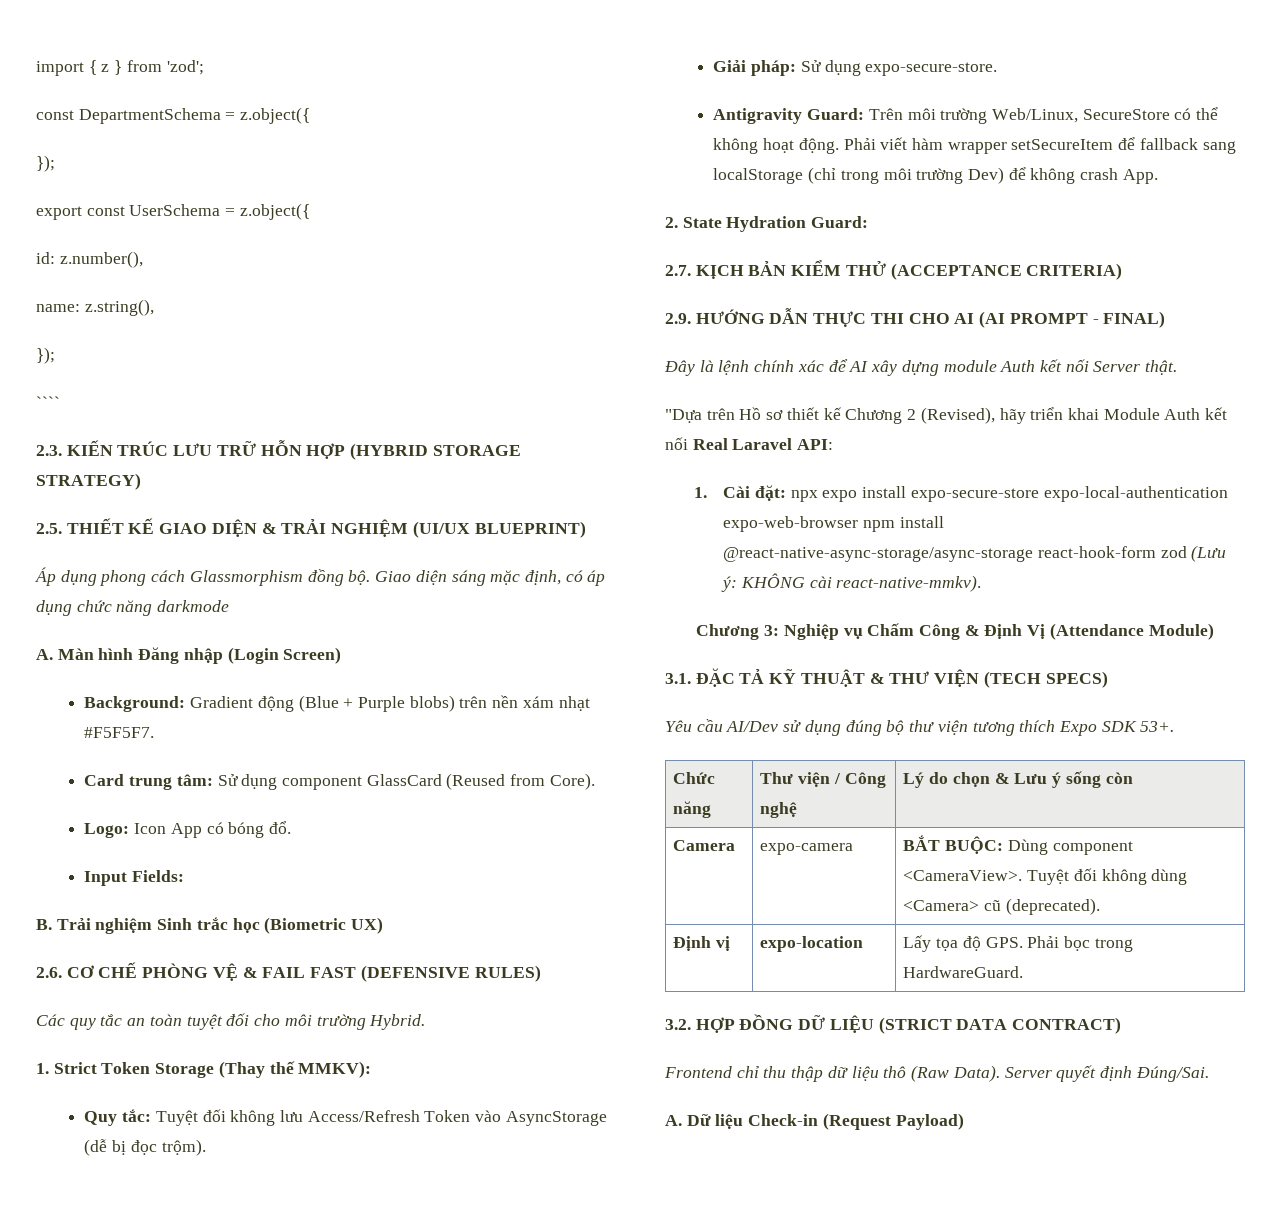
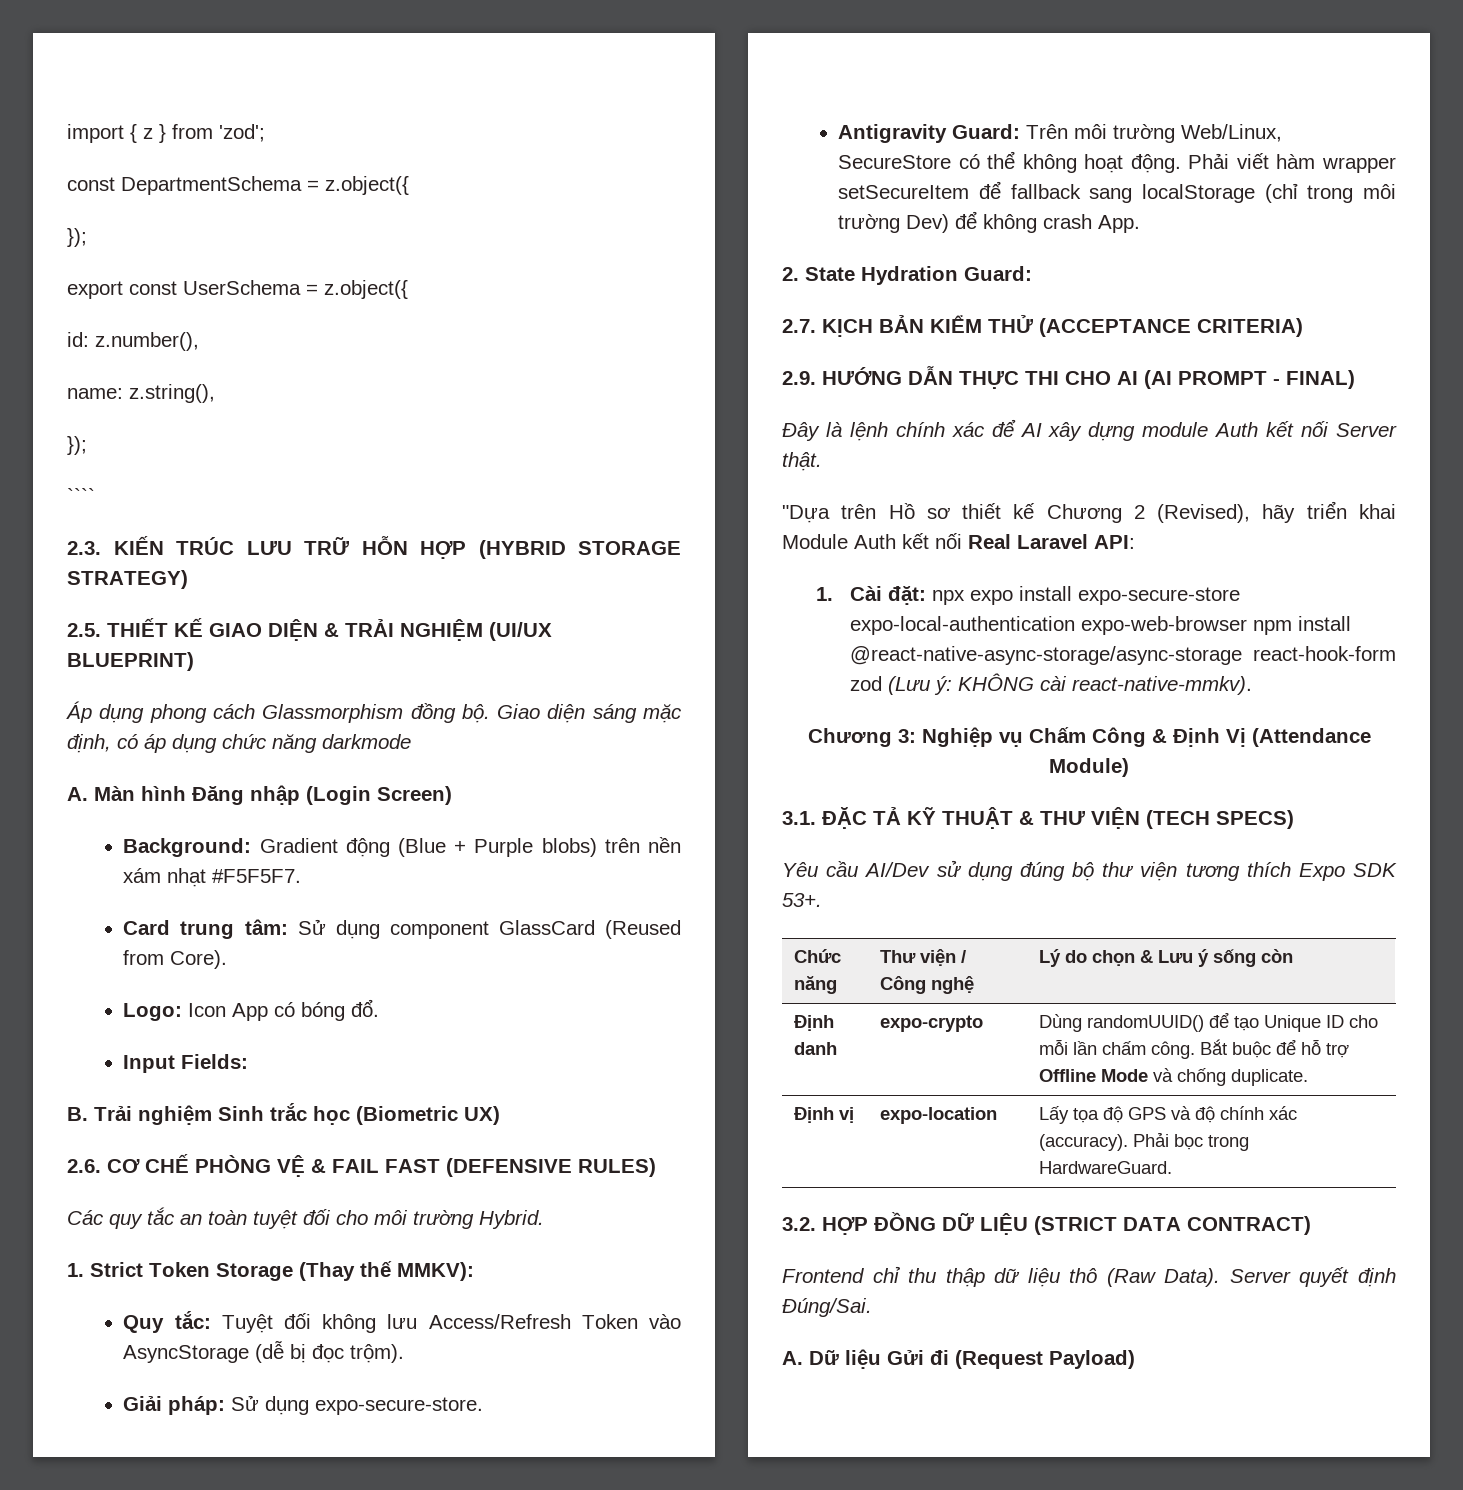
[673,840,736,851] [760,843,854,855] [903,835,1133,855] [903,868,1188,885] [903,898,1100,915] Camera | expo-camera | BẮT BUỘC: Dùng component <CameraView>. Tuyệt đối không dùng <Camera> cũ (deprecated). -> [793,1015,834,1031] [793,1042,837,1055] [879,1015,983,1032] [1038,1012,1378,1032] [1038,1039,1349,1059] [1038,1068,1308,1086] Định danh | expo-crypto | Dùng randomUUID() để tạo Unique ID cho mỗi lần chấm công. Bắt buộc để hỗ trợ Offline Mode và chống duplicate.
[985,937,1023,948] GPS. -> [1127,1106,1297,1123] [1038,1134,1128,1151] GPS và độ chính xác (accuracy).
[748,1114,819,1126] Check-in -> [887,1350,949,1365] Gửi đi

